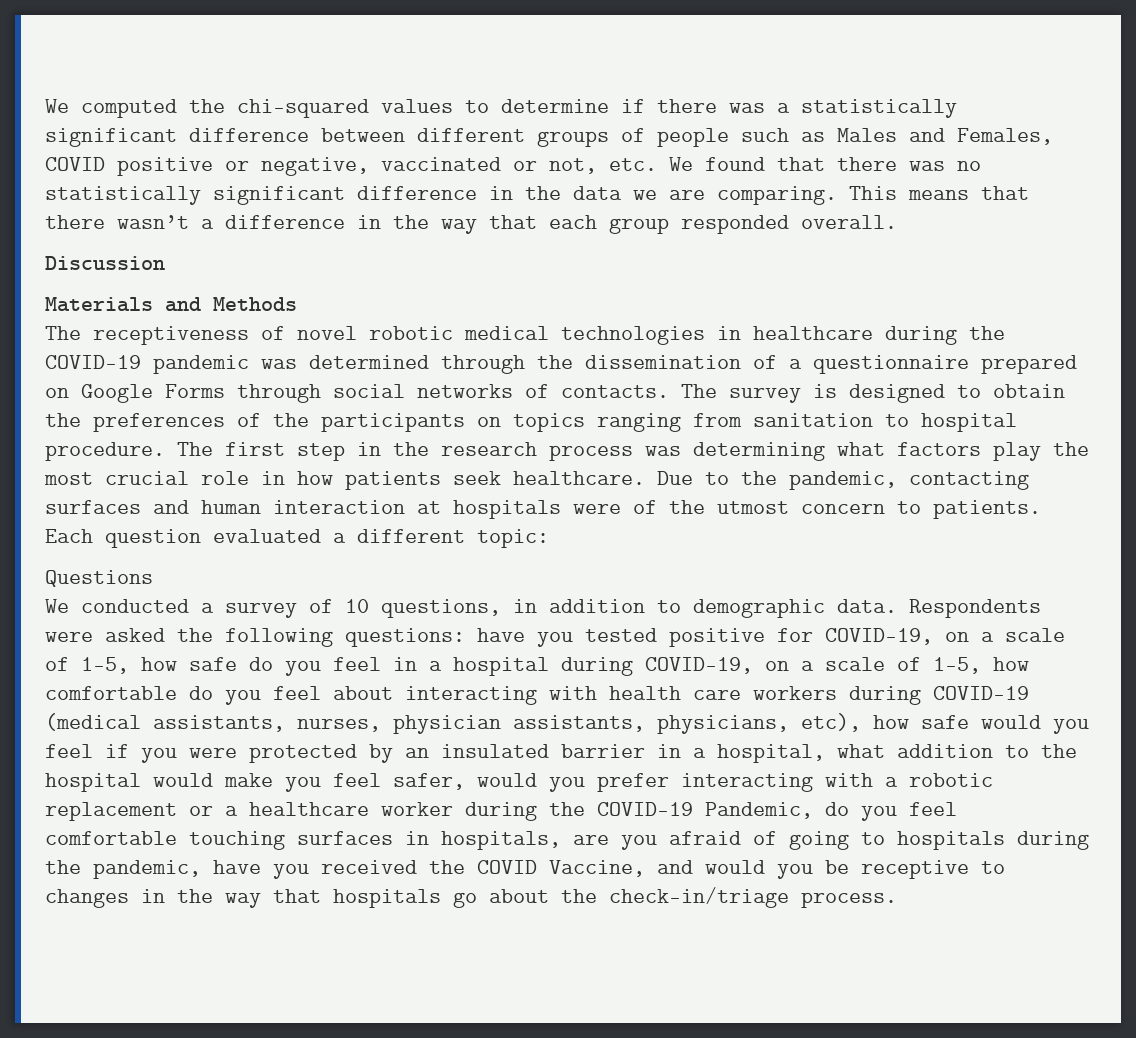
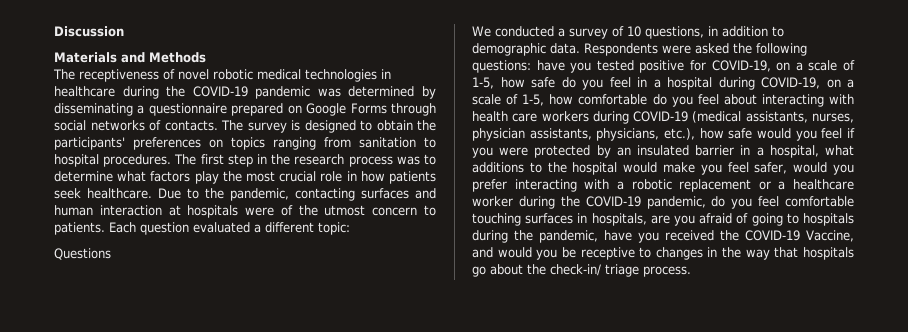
[45,99,957,118] [45,128,1053,147] [45,157,981,176] [45,186,1029,205] [45,215,897,234] We computed the chi-squared values to determine if there was a statistically significant difference between different groups of people such as Males and Females, COVID positive or negative, vaccinated or not, etc. We found that there was no statistically significant difference in the data we are comparing. This means that there wasn’t a difference in the way that each group responded overall. // -> (54, 31) none
[441,355,777,374] through the dissemination of -> [422,86,436,99] [54,103,133,116] by disseminating
[93,413,465,432] preferences of the participants -> [54,137,201,150] participants' preferences
[45,442,165,461] procedure. -> [103,154,172,167] procedures.
[693,442,825,461] determining -> [423,154,436,165] [54,171,113,182] to determine
[801,713,861,732] etc), -> [664,128,695,140] etc.),
[897,744,993,758] addition -> [472,162,524,173] additions
[705,802,813,819] Pandemic, -> [646,196,706,209] pandemic,
[477,860,537,874] COVID -> [745,230,801,241] COVID-19
[609,887,789,908] check-in/triage -> [550,264,639,277] check-in/ triage

